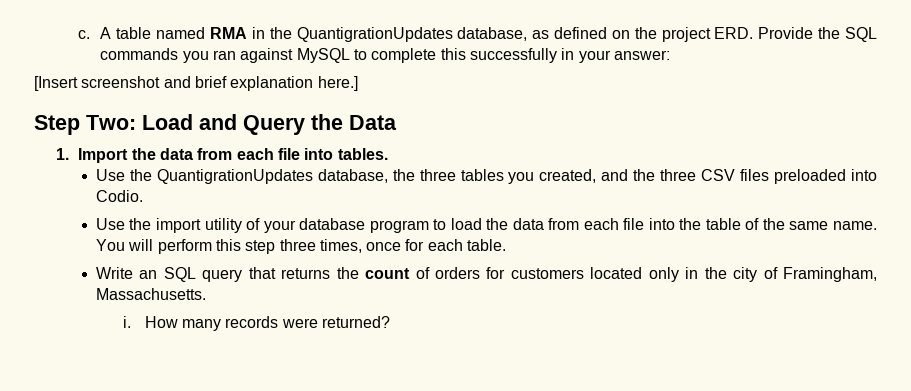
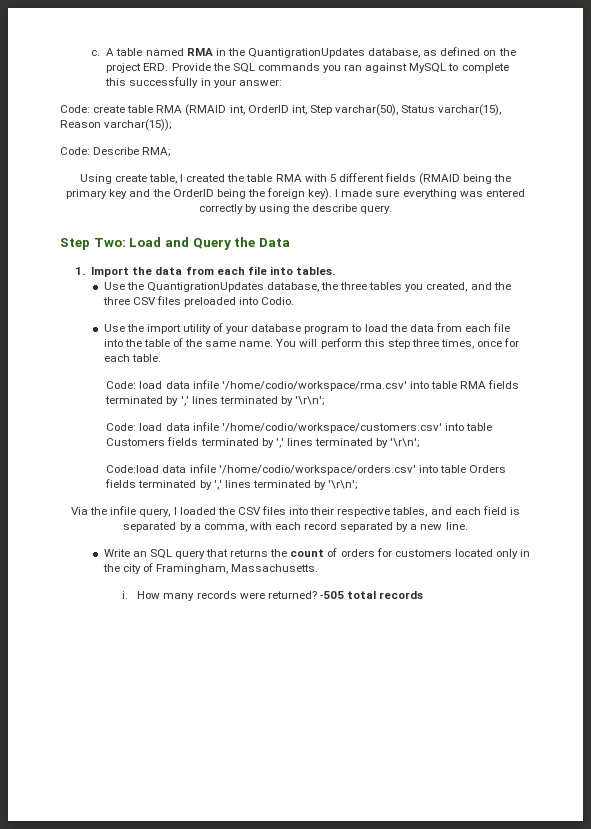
[34,76,358,91] [Insert screenshot and brief explanation here.] -> [60,104,502,116] [60,119,173,131] [60,147,172,157] [79,173,512,185] [66,188,525,200] [198,204,393,214] Code: create table RMA (RMAID int, OrderID int, Step varchar(50), Status varchar(15), Reason varchar(15)); // Code: Describe RMA; // Using create table, I created the table RMA with 5 different fields (RMAID being the primary key and the OrderID being the foreign key). I made sure everything was entered correctly by using the describe query.
(507, 245) none -> [106,380,520,391] [105,396,326,406] [106,422,493,433] [106,437,421,448] [106,464,507,475] [105,479,359,490] [71,506,520,517] [123,522,468,532] // Code: load data infile '/home/codio/workspace/rma.csv' into table RMA fields terminated by ',' lines terminated by '\r\n'; // Code: load data infile '/home/codio/workspace/customers.csv' into table Customers fields terminated by ',' lines terminated by '\r\n'; // Code:load data infile '/home/codio/workspace/orders.csv' into table Orders fields terminated by ',' lines terminated by '\r\n'; // Via the infile query, I loaded the CSV files into their respective tables, and each field is separated by a comma, with each record separated by a new line.
(391, 322) none -> [319,591,424,599] -505 total records

